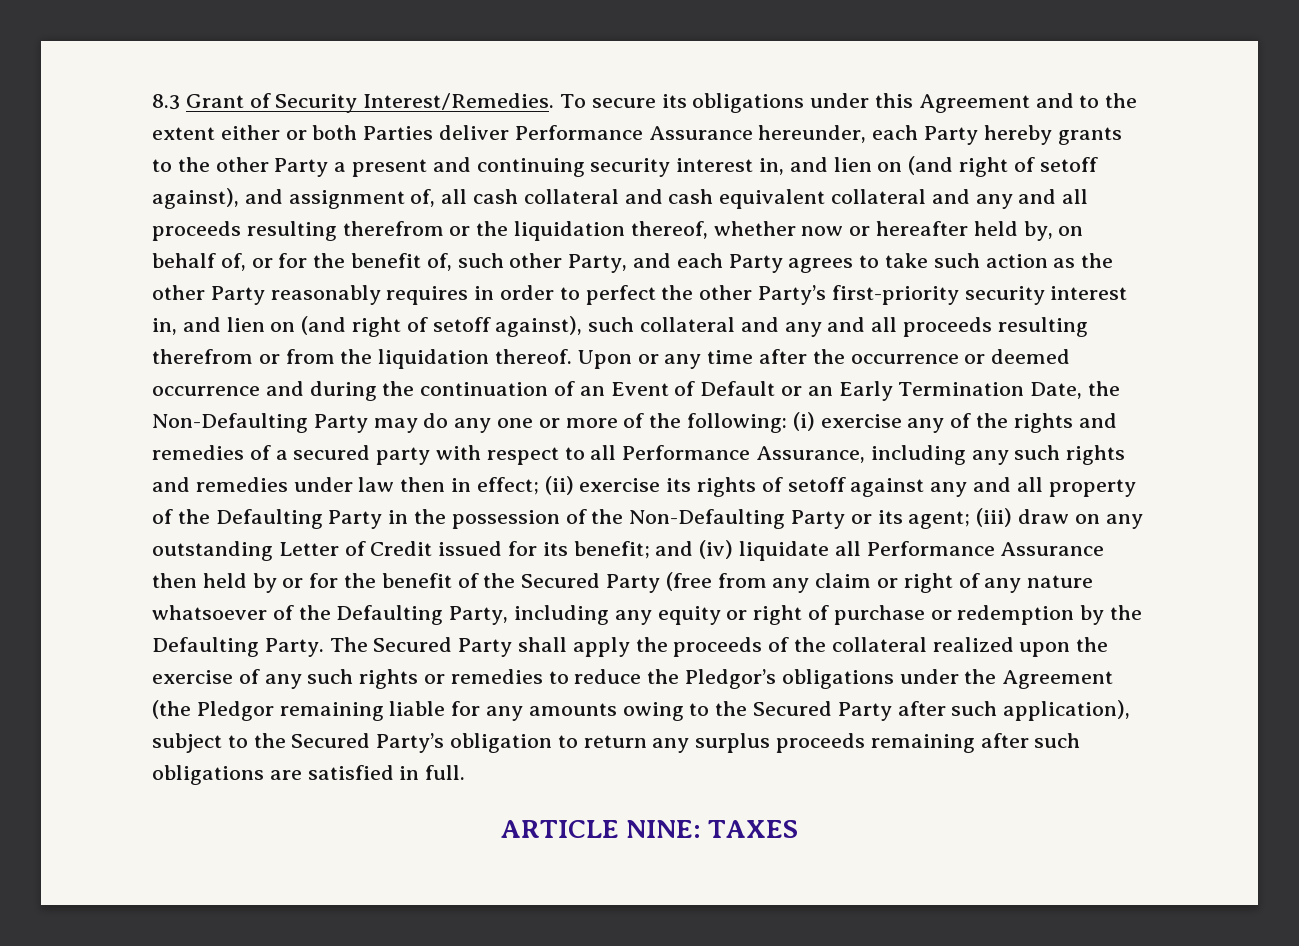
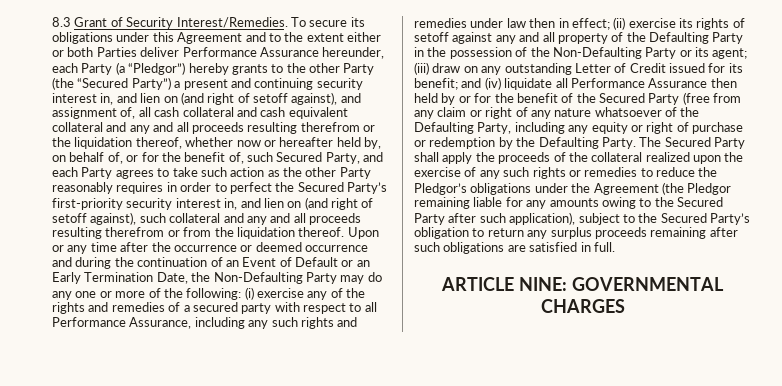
(979, 135) none -> [115,62,186,75] (a “Pledgor”)
(329, 167) none -> [52,77,171,90] (the “Secured Party”)
[509,253,563,268] other -> [276,152,323,162] Secured
[699,285,753,300] other -> [297,182,344,192] Secured
[708,820,799,838] TAXES -> [571,277,724,291] [540,299,625,313] GOVERNMENTAL CHARGES

